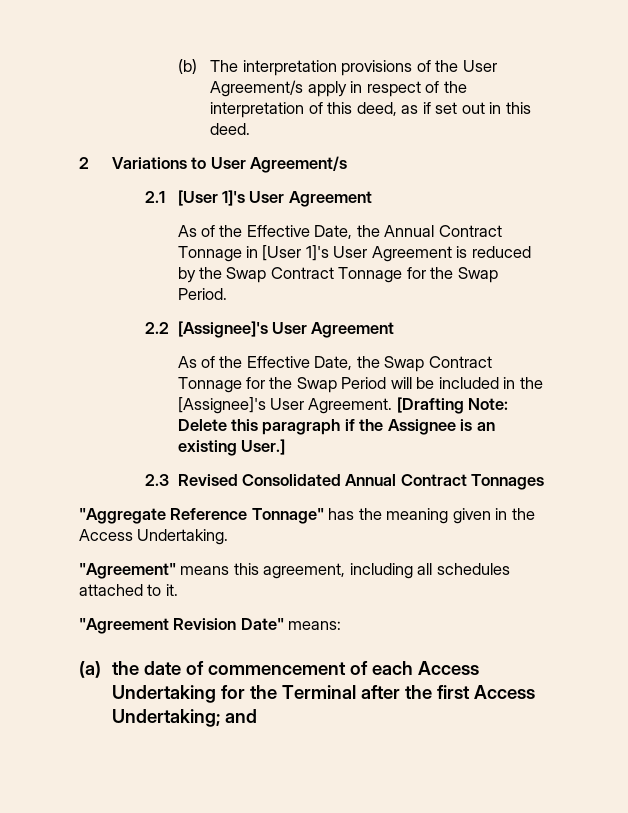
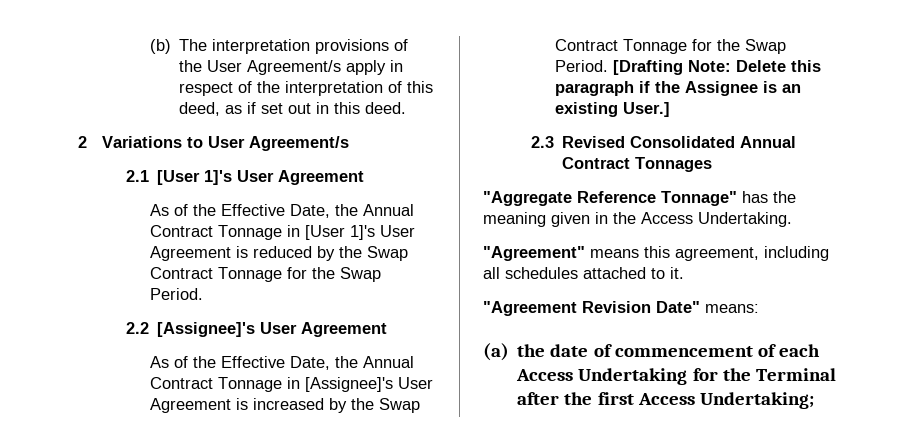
[384,356,492,372] [177,377,543,393] [177,397,393,414] Swap Contract Tonnage for the Swap Period will be included in the [Assignee]'s User Agreement. -> [363,356,415,368] [150,377,434,392] [150,398,421,413] [555,39,787,54] [555,60,609,72] Annual Contract Tonnage in [Assignee]'s User Agreement is increased by the Swap Contract Tonnage for the Swap Period.
[224,709,257,723] and -> (814, 400) none

